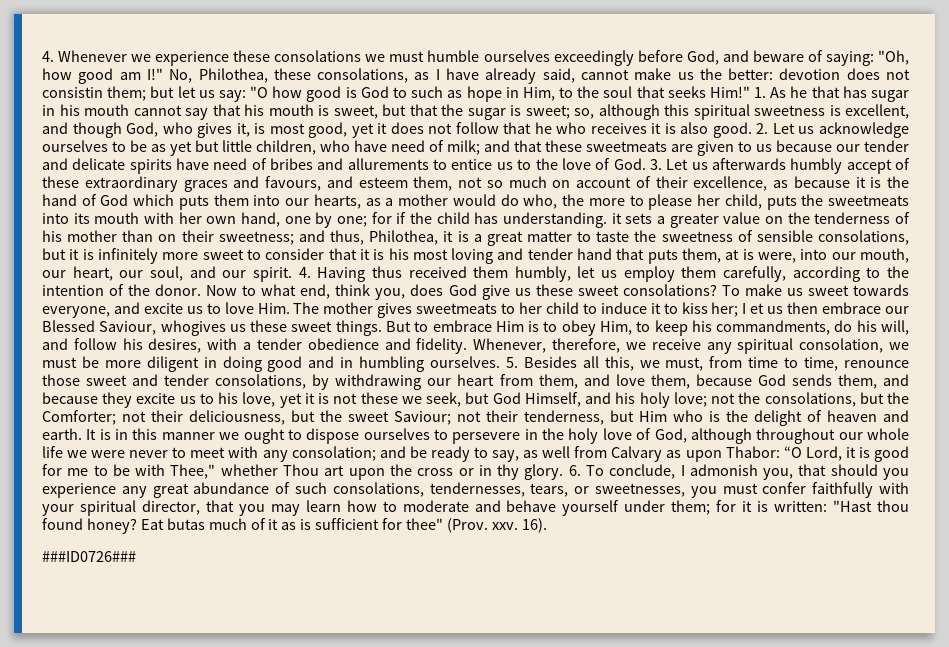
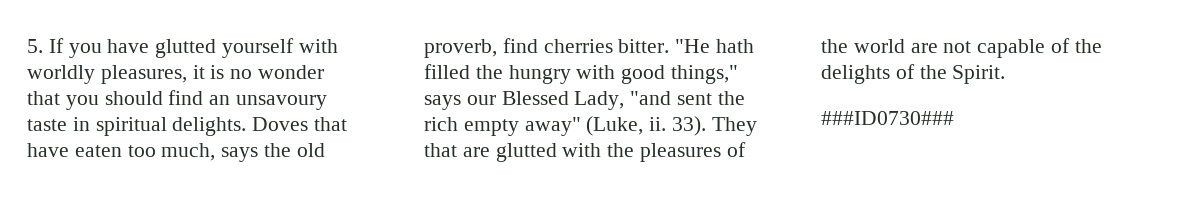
[42,50,909,66] [42,68,910,84] [42,86,910,102] [42,104,909,120] [42,122,909,138] [42,140,909,156] [42,158,910,174] [42,176,909,192] [42,194,910,210] [42,212,910,228] [42,230,909,246] [42,248,910,264] [42,266,909,282] [42,284,909,300] [42,302,909,318] [42,320,910,336] [42,338,910,354] [42,356,910,372] [42,374,909,390] [42,392,910,408] [42,410,909,426] [42,428,910,444] [42,446,910,462] [42,464,909,480] [42,482,909,498] [42,500,910,516] [42,518,547,534] [42,551,136,562] 4. Whenever we experience these consolations we must humble ourselves exceedingly before God, and beware of saying: "Oh, how good am I!" No, Philothea, these consolations, as I have already said, cannot make us the better: devotion does not consistin them; but let us say: "O how good is God to such as hope in Him, to the soul that seeks Him!" 1. As he that has sugar in his mouth cannot say that his mouth is sweet, but that the sugar is sweet; so, although this spiritual sweetness is excellent, and though God, who gives it, is most good, yet it does not follow that he who receives it is also good. 2. Let us acknowledge ourselves to be as yet but little children, who have need of milk; and that these sweetmeats are given to us because our tender and delicate spirits have need of bribes and allurements to entice us to the love of God. 3. Let us afterwards humbly accept of these extraordinary graces and favours, and esteem them, not so much on account of their excellence, as because it is the hand of God which puts them into our hearts, as a mother would do who, the more to please her child, puts the sweetmeats into its mouth with her own hand, one by one; for if the child has understanding. it sets a greater value on the tenderness of his mother than on their sweetness; and thus, Philothea, it is a great matter to taste the sweetness of sensible consolations, but it is infinitely more sweet to consider that it is his most loving and tender hand that puts them, at is were, into our mouth, our heart, our soul, and our spirit. 4. Having thus received them humbly, let us employ them carefully, according to the intention of the donor. Now to what end, think you, does God give us these sweet consolations? To make us sweet towards everyone, and excite us to love Him. The mother gives sweetmeats to her child to induce it to kiss her; I et us then embrace our Blessed Saviour, whogives us these sweet things. But to embrace Him is to obey Him, to keep his commandments, do his will, and follow his desires, with a tender obedience and fidelity. Whenever, therefore, we receive any spiritual consolation, we must be more diligent in doing good and in humbling ourselves. 5. Besides all this, we must, from time to time, renounce those sweet and tender consolations, by withdrawing our heart from them, and love them, because God sends them, and because they excite us to his love, yet it is not these we seek, but God Himself, and his holy love; not the consolations, but the Comforter; not their deliciousness, but the sweet Saviour; not their tenderness, but Him who is the delight of heaven and earth. It is in this manner we ought to dispose ourselves to persevere in the holy love of God, although throughout our whole life we were never to meet with any consolation; and be ready to say, as well from Calvary as upon Thabor: “O Lord, it is good for me to be with Thee," whether Thou art upon the cross or in thy glory. 6. To conclude, I admonish you, that should you experience any great abundance of such consolations, tendernesses, tears, or sweetnesses, you must confer faithfully with your spiritual director, that you may learn how to moderate and behave yourself under them; for it is written: "Hast thou found honey? Eat butas much of it as is sufficient for thee" (Prov. xxv. 16). // ###ID0726### -> [27,38,338,58] [27,65,325,84] [27,90,328,110] [27,117,348,136] [27,143,325,162] [424,38,755,58] [424,64,739,84] [424,91,745,110] [424,116,757,136] [424,142,746,162] [821,38,1102,58] [821,64,1006,84] [821,111,954,125] 5. If you have glutted yourself with worldly pleasures, it is no wonder that you should find an unsavoury taste in spiritual delights. Doves that have eaten too much, says the old proverb, find cherries bitter. "He hath filled the hungry with good things," says our Blessed Lady, "and sent the rich empty away" (Luke, ii. 33). They that are glutted with the pleasures of the world are not capable of the delights of the Spirit. // ###ID0730###

